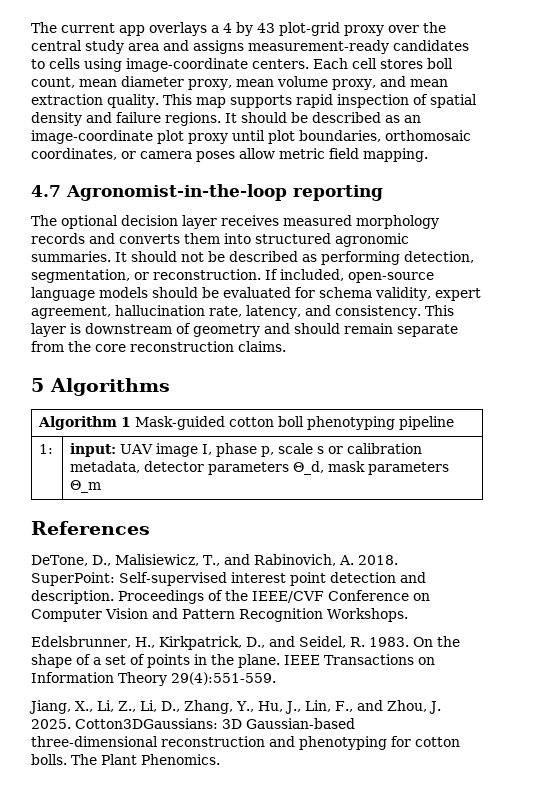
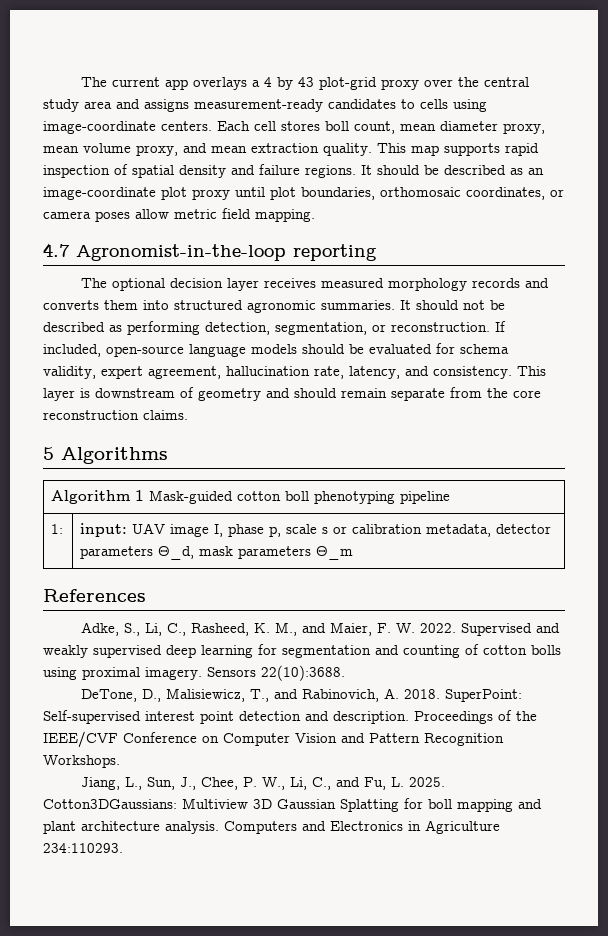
(150, 528) none -> [81,622,561,636] [43,644,561,658] [43,665,345,681] // Adke, S., Li, C., Rasheed, K. M., and Maier, F. W. 2022. Supervised and weakly supervised deep learning for segmentation and counting of cotton bolls using proximal imagery. Sensors 22(10):3688.
[31,636,460,650] [31,654,435,668] [31,672,276,686] [29,700,441,714] [31,718,355,729] [31,736,460,750] [31,754,220,765] Edelsbrunner, H., Kirkpatrick, D., and Seidel, R. 1983. On the shape of a set of points in the plane. IEEE Transactions on Information Theory 29(4):551-559. // Jiang, X., Li, Z., Li, D., Zhang, Y., Hu, J., Lin, F., and Zhou, J. 2025. Cotton3DGaussians: 3D Gaussian-based three-dimensional reconstruction and phenotyping for cotton bolls. The Plant Phenomics. -> [81,777,446,790] [43,798,542,812] [43,820,500,834] [43,843,123,853] Jiang, L., Sun, J., Chee, P. W., Li, C., and Fu, L. 2025. Cotton3DGaussians: Multiview 3D Gaussian Splatting for boll mapping and plant architecture analysis. Computers and Electronics in Agriculture 234:110293.

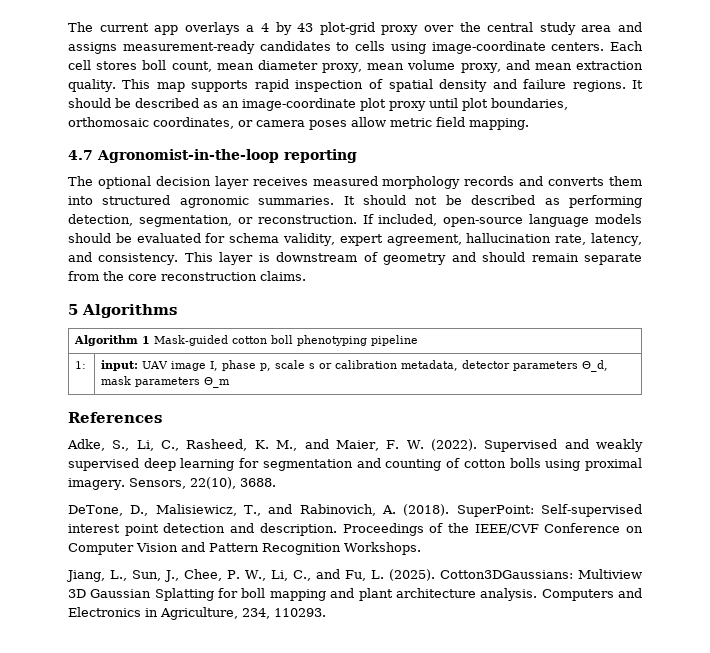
[420,623,457,633] 2022. -> [430,439,477,451] (2022).
[207,665,345,681] Sensors 22(10):3688. -> [128,477,276,489] Sensors, 22(10), 3688.
[404,689,441,699] 2018. -> [403,504,450,516] (2018).
[409,777,446,787] 2025. -> [388,569,435,581] (2025).
[425,820,500,834] [43,843,123,853] Agriculture 234:110293. -> [160,607,326,620] Agriculture, 234, 110293.

